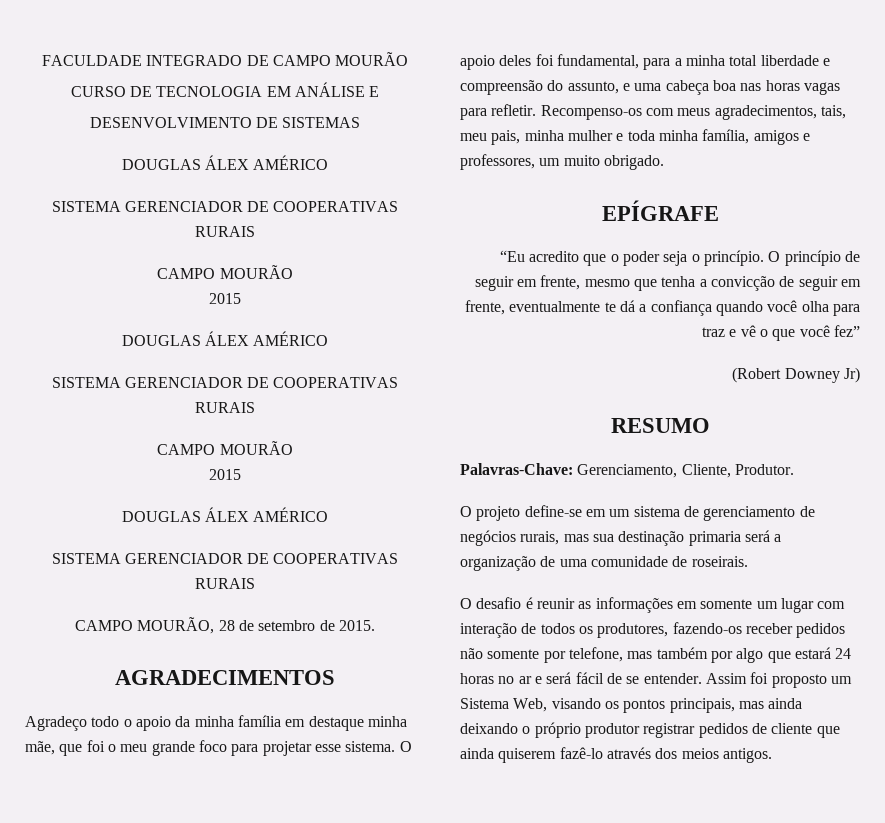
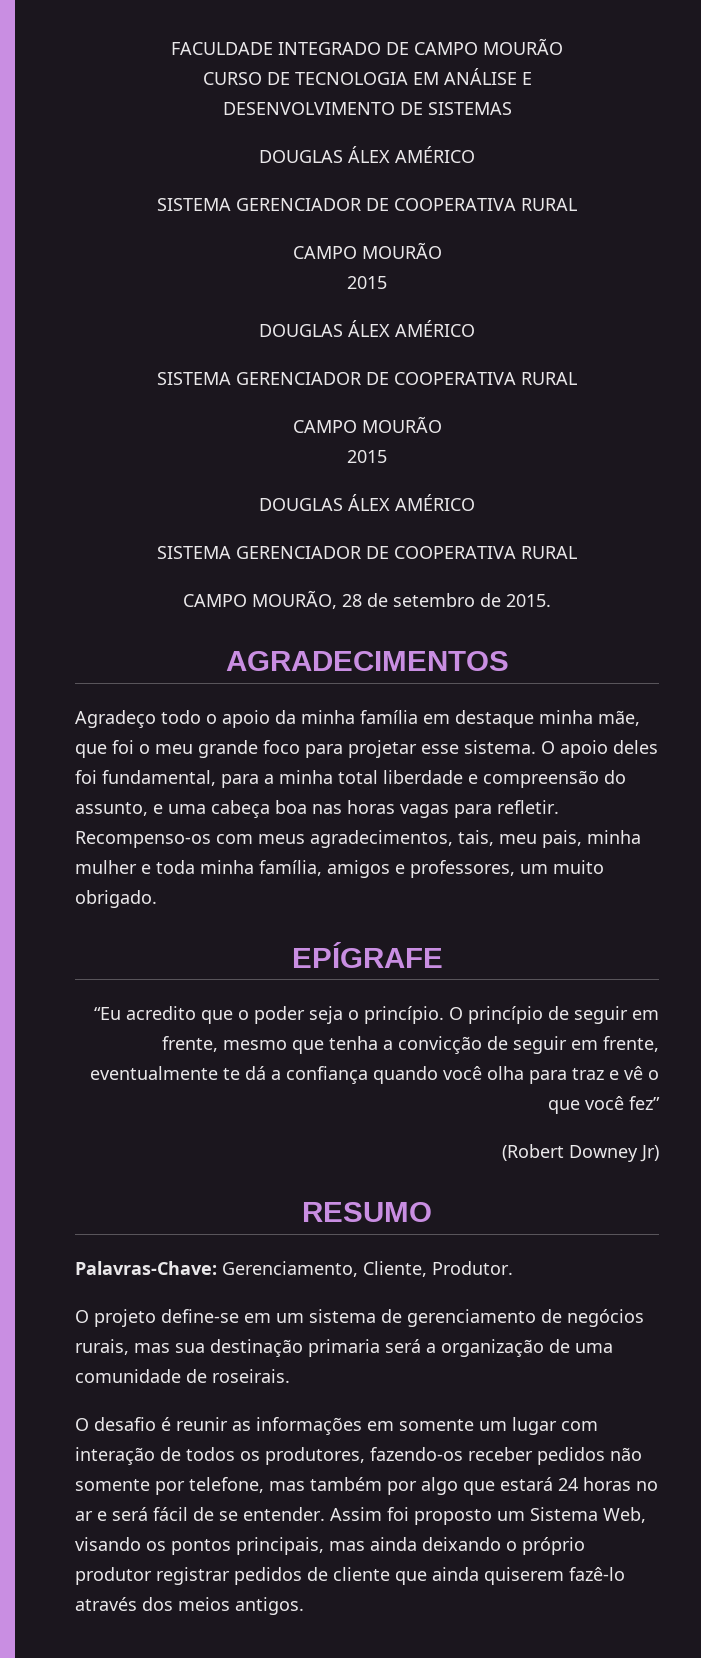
[273,201,399,212] [195,226,255,237] [157,265,293,279] [209,293,241,304] [121,331,329,346] [51,377,399,388] [195,402,255,413] [157,441,293,455] [209,469,241,480] [121,507,329,522] [51,553,399,564] [195,578,255,589] COOPERATIVAS RURAIS // CAMPO MOURÃO // 2015 // DOUGLAS ÁLEX AMÉRICO // SISTEMA GERENCIADOR DE COOPERATIVAS RURAIS // CAMPO MOURÃO // 2015 // DOUGLAS ÁLEX AMÉRICO // SISTEMA GERENCIADOR DE COOPERATIVAS RURAIS -> [394,198,577,211] [292,242,442,259] [347,276,387,289] [259,320,475,337] [157,372,577,385] [292,416,442,433] [347,450,387,463] [259,494,475,511] [157,546,577,559] COOPERATIVA RURAL // CAMPO MOURÃO // 2015 // DOUGLAS ÁLEX AMÉRICO // SISTEMA GERENCIADOR DE COOPERATIVA RURAL // CAMPO MOURÃO // 2015 // DOUGLAS ÁLEX AMÉRICO // SISTEMA GERENCIADOR DE COOPERATIVA RURAL

